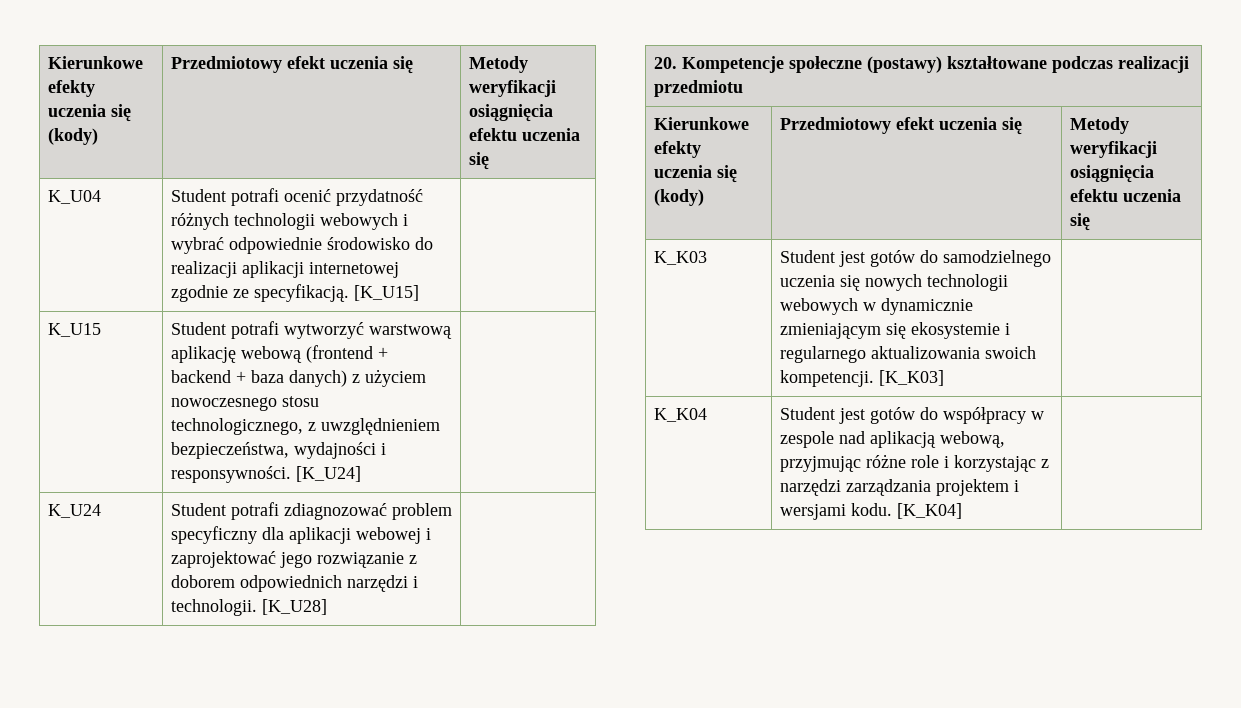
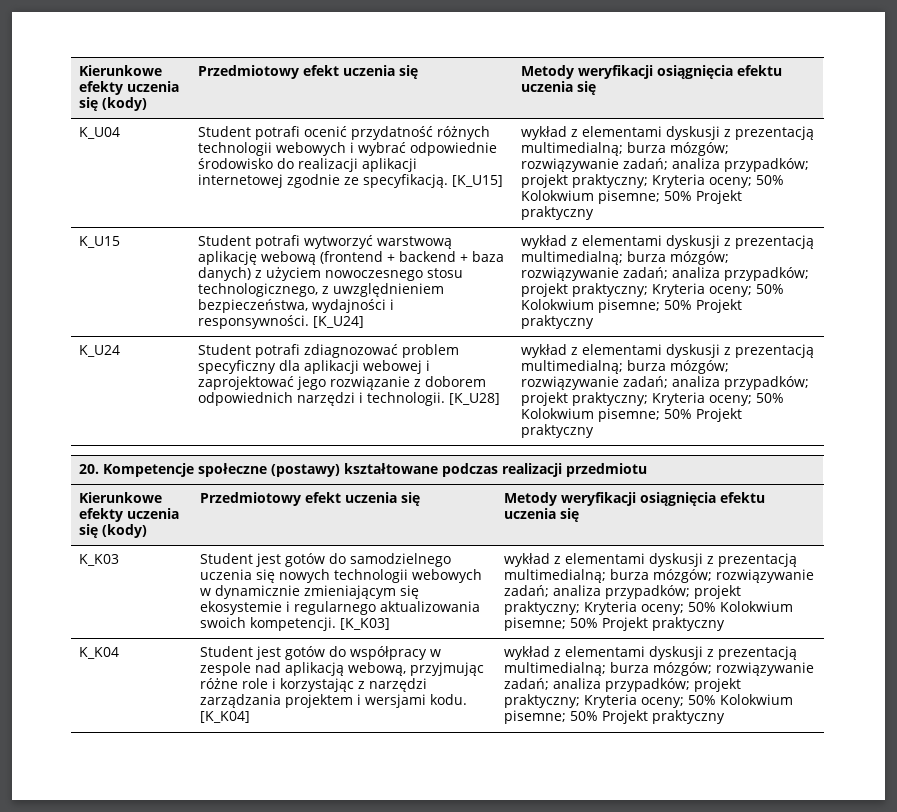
(419, 293) none -> [521,126,815,140] [521,142,730,156] [521,158,810,172] [521,174,785,188] [521,190,743,204] [521,206,595,220] wykład z elementami dyskusji z prezentacją multimedialną; burza mózgów; rozwiązywanie zadań; analiza przypadków; projekt praktyczny; Kryteria oceny; 50% Kolokwium pisemne; 50% Projekt praktyczny
(361, 474) none -> [521,235,815,249] [521,251,730,265] [521,267,810,281] [521,283,785,297] [521,299,743,313] [521,315,595,329] wykład z elementami dyskusji z prezentacją multimedialną; burza mózgów; rozwiązywanie zadań; analiza przypadków; projekt praktyczny; Kryteria oceny; 50% Kolokwium pisemne; 50% Projekt praktyczny
(327, 607) none -> [521,344,815,358] [521,360,730,374] [521,376,810,390] [521,392,785,406] [521,408,743,422] [521,424,595,438] wykład z elementami dyskusji z prezentacją multimedialną; burza mózgów; rozwiązywanie zadań; analiza przypadków; projekt praktyczny; Kryteria oceny; 50% Kolokwium pisemne; 50% Projekt praktyczny
(944, 378) none -> [504,553,798,567] [504,569,815,583] [504,585,742,599] [504,601,794,615] [504,617,726,631] wykład z elementami dyskusji z prezentacją multimedialną; burza mózgów; rozwiązywanie zadań; analiza przypadków; projekt praktyczny; Kryteria oceny; 50% Kolokwium pisemne; 50% Projekt praktyczny
(962, 511) none -> [504,646,798,660] [504,662,815,676] [504,678,742,692] [504,694,794,708] [504,710,726,724] wykład z elementami dyskusji z prezentacją multimedialną; burza mózgów; rozwiązywanie zadań; analiza przypadków; projekt praktyczny; Kryteria oceny; 50% Kolokwium pisemne; 50% Projekt praktyczny

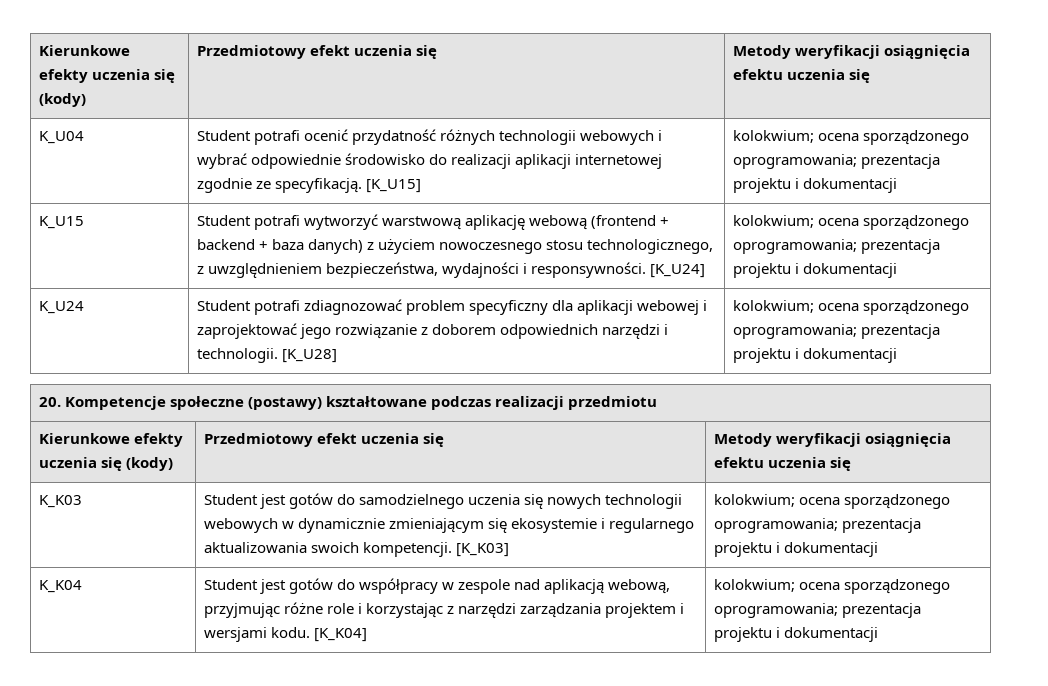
[521,126,815,140] [521,142,730,156] [521,158,810,172] [521,174,785,188] [521,190,743,204] [521,206,595,220] wykład z elementami dyskusji z prezentacją multimedialną; burza mózgów; rozwiązywanie zadań; analiza przypadków; projekt praktyczny; Kryteria oceny; 50% Kolokwium pisemne; 50% Projekt praktyczny -> [732,130,969,145] [732,154,940,169] [732,178,897,193] kolokwium; ocena sporządzonego oprogramowania; prezentacja projektu i dokumentacji
[521,235,815,249] [521,251,730,265] [521,267,810,281] [521,283,785,297] [521,299,743,313] [521,315,595,329] wykład z elementami dyskusji z prezentacją multimedialną; burza mózgów; rozwiązywanie zadań; analiza przypadków; projekt praktyczny; Kryteria oceny; 50% Kolokwium pisemne; 50% Projekt praktyczny -> [732,215,969,230] [732,239,940,254] [732,263,897,278] kolokwium; ocena sporządzonego oprogramowania; prezentacja projektu i dokumentacji
[521,344,815,358] [521,360,730,374] [521,376,810,390] [521,392,785,406] [521,408,743,422] [521,424,595,438] wykład z elementami dyskusji z prezentacją multimedialną; burza mózgów; rozwiązywanie zadań; analiza przypadków; projekt praktyczny; Kryteria oceny; 50% Kolokwium pisemne; 50% Projekt praktyczny -> [732,300,969,315] [732,324,940,339] [732,348,897,363] kolokwium; ocena sporządzonego oprogramowania; prezentacja projektu i dokumentacji
[504,553,798,567] [504,569,815,583] [504,585,742,599] [504,601,794,615] [504,617,726,631] wykład z elementami dyskusji z prezentacją multimedialną; burza mózgów; rozwiązywanie zadań; analiza przypadków; projekt praktyczny; Kryteria oceny; 50% Kolokwium pisemne; 50% Projekt praktyczny -> [713,494,950,509] [713,518,921,533] [713,542,878,557] kolokwium; ocena sporządzonego oprogramowania; prezentacja projektu i dokumentacji
[504,646,798,660] [504,662,815,676] [504,678,742,692] [504,694,794,708] [504,710,726,724] wykład z elementami dyskusji z prezentacją multimedialną; burza mózgów; rozwiązywanie zadań; analiza przypadków; projekt praktyczny; Kryteria oceny; 50% Kolokwium pisemne; 50% Projekt praktyczny -> [713,579,950,594] [713,603,921,618] [713,627,878,642] kolokwium; ocena sporządzonego oprogramowania; prezentacja projektu i dokumentacji

